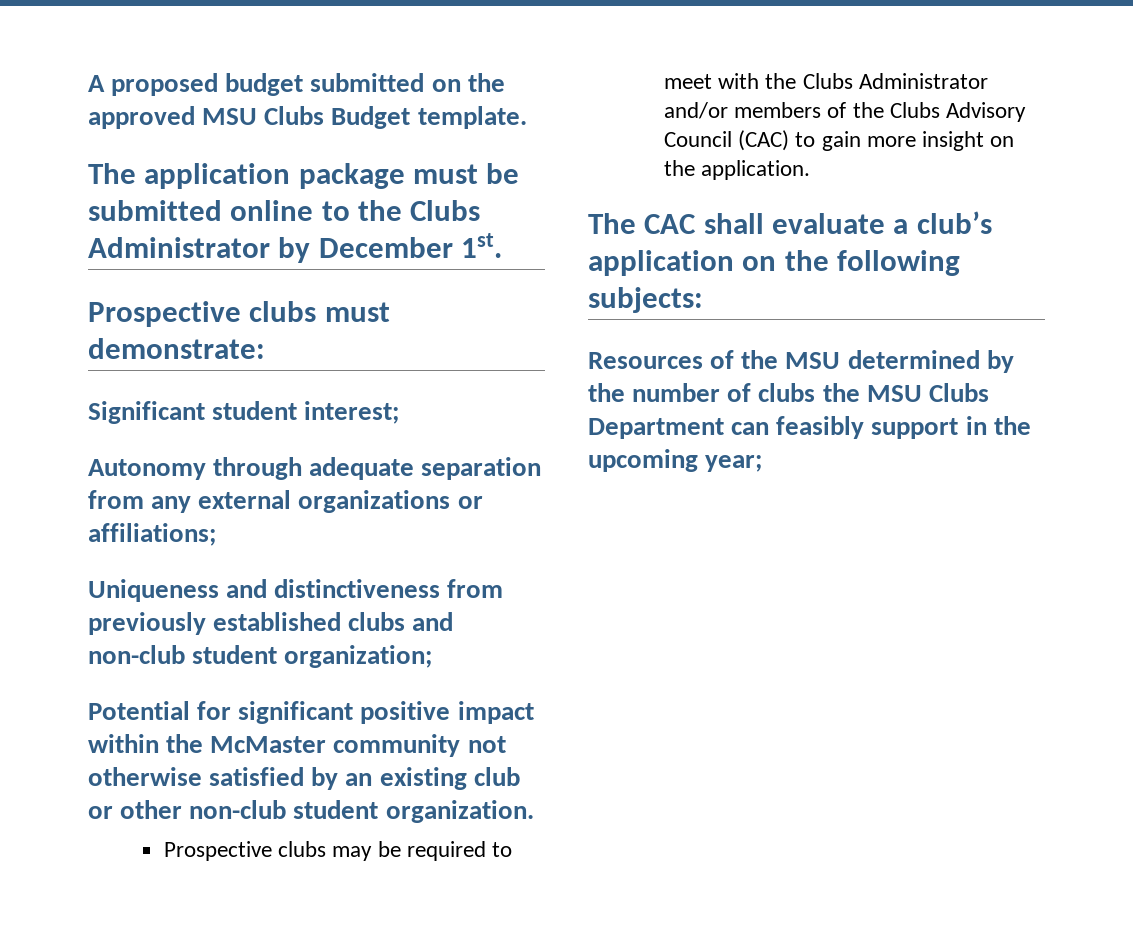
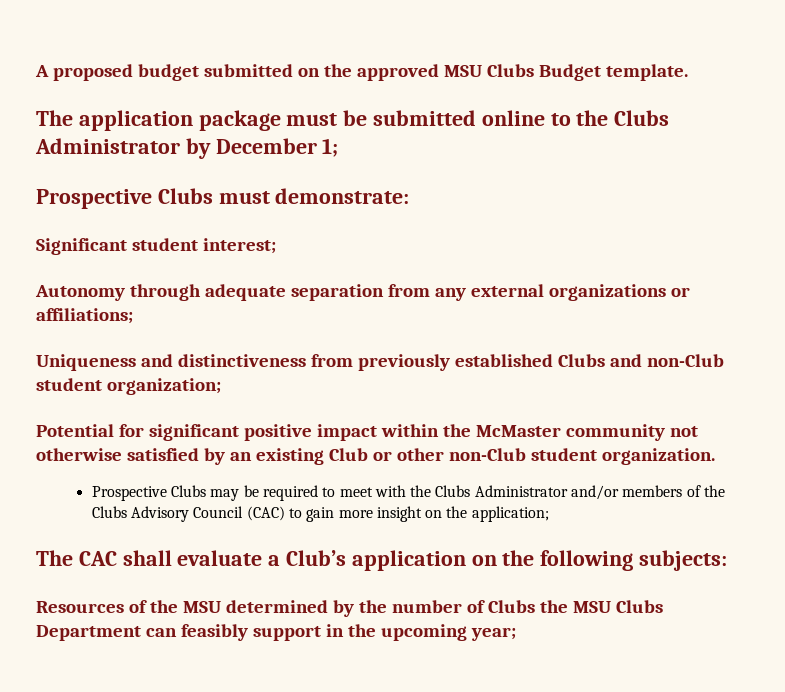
[461,233,503,258] [88,301,317,327] 1st. // Prospective clubs -> [322,138,339,157] [36,188,213,209] 1; // Prospective Clubs
[348,612,454,631] [88,645,185,664] clubs and non-club -> [557,354,724,367] Clubs and non-Club
[473,767,520,786] club -> [328,448,368,461] Club
[189,800,287,819] non-club -> [448,448,526,461] non-Club
[278,841,327,857] clubs -> [170,485,206,497] Clubs
[701,160,811,180] application. -> [471,506,549,522] application;
[916,211,992,234] club’s -> [286,550,347,566] Club’s
[758,383,816,402] clubs -> [487,600,535,613] Clubs

